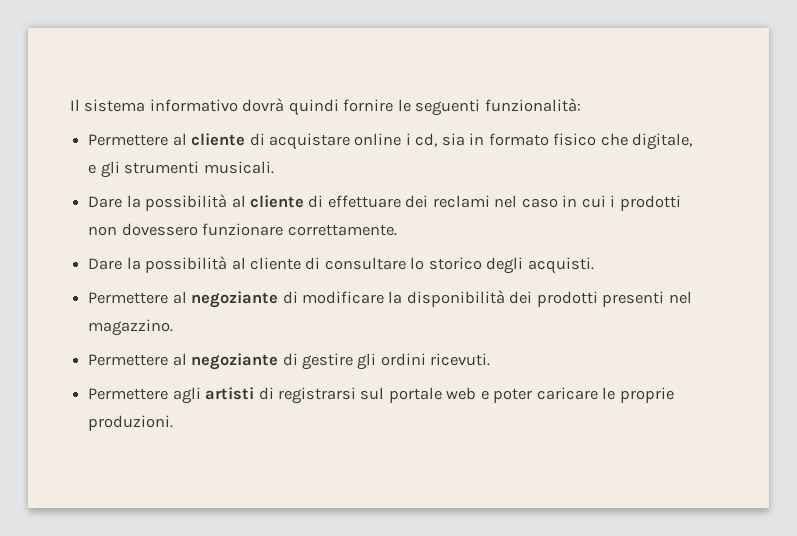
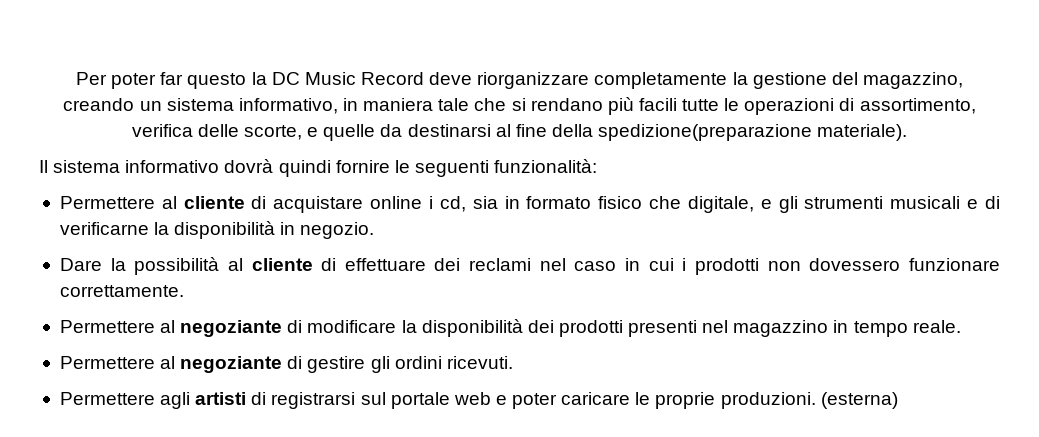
(70, 105) none -> [76,72,963,89] [63,97,976,115] [131,124,908,141] Per poter far questo la DC Music Record deve riorganizzare completamente la gestione del magazzino, creando un sistema informativo, in maniera tale che si rendano più facili tutte le operazioni di assortimento, verifica delle scorte, e quelle da destinarsi al fine della spedizione(preparazione materiale). //
[203,161,274,174] musicali. -> [890,196,1000,209] [59,221,375,239] musicali e di verificarne la disponibilità in negozio.
[88,256,594,274] // Dare la possibilità al cliente di consultare lo storico degli acquisti. -> (184, 291) none
[88,319,174,336] magazzino. -> [733,320,961,337] magazzino in tempo reale.
(174, 423) none -> [820,392,898,409] (esterna)

